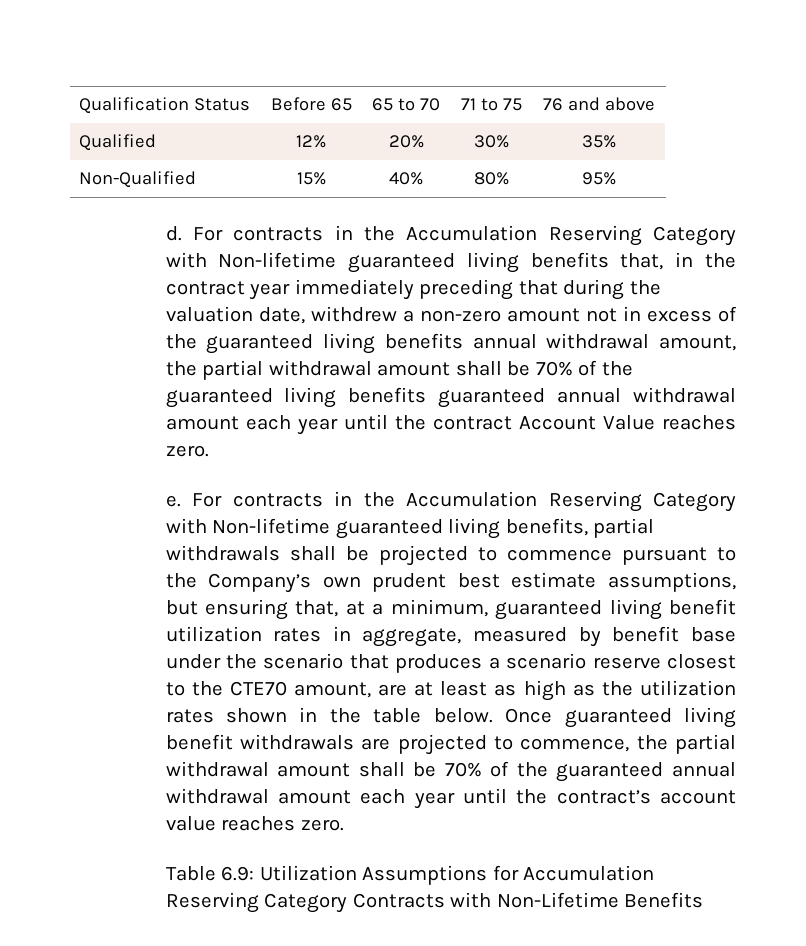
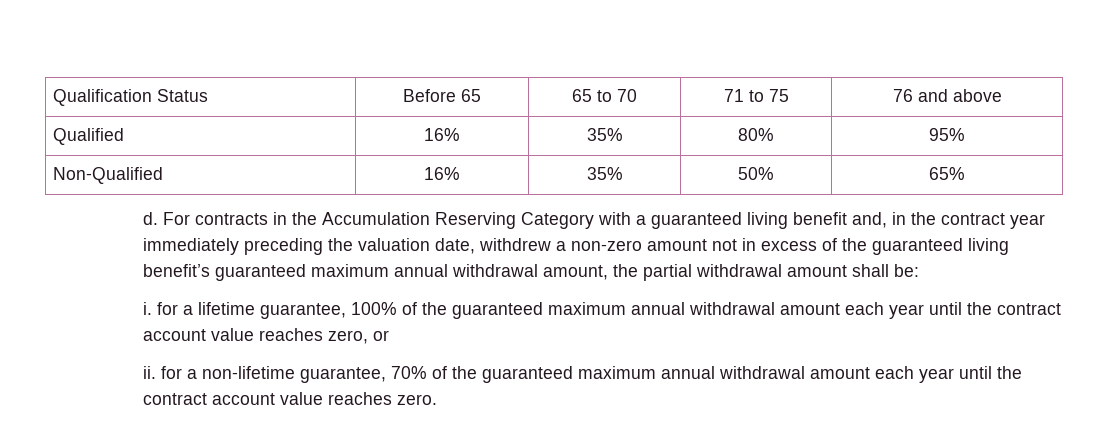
[296,135,326,148] [388,135,424,148] [474,135,509,148] [582,135,616,148] [78,171,196,188] [296,172,326,185] [389,172,423,185] [474,172,509,185] [582,172,616,185] 12% | 20% | 30% | 35% // Non-Qualified | 15% | 40% | 80% | 95% -> [424,128,460,141] [586,128,623,141] [738,128,774,141] [929,128,965,141] [53,167,164,184] [424,167,460,180] [586,167,623,180] [738,167,774,180] [929,167,965,180] 16% | 35% | 80% | 95% // Non-Qualified | 16% | 35% | 50% | 65%
[218,252,664,273] Non-lifetime guaranteed living benefits that, -> [635,212,887,229] a guaranteed living benefit and,
[518,279,625,300] that during -> (323, 246) none
[384,333,463,349] benefits -> [142,264,389,281] benefit’s guaranteed maximum
[507,360,633,376] [165,387,736,408] [165,414,736,435] [165,445,209,457] [165,491,736,512] [165,518,655,539] [165,545,736,566] [165,572,736,593] [165,599,736,620] [165,626,736,647] [165,653,736,673] [165,680,736,701] [165,707,736,728] [165,734,736,755] [165,761,736,782] [165,788,651,809] be 70% of the guaranteed living benefits guaranteed annual withdrawal amount each year until the contract Account Value reaches zero. // e. For contracts in the Accumulation Reserving Category with Non-lifetime guaranteed living benefits, partial withdrawals shall be projected to commence pursuant to the Company’s own prudent best estimate assumptions, but ensuring that, at a minimum, guaranteed living benefit utilization rates in aggregate, measured by benefit base under the scenario that produces a scenario reserve closest to the CTE70 amount, are at least as high as the utilization rates shown in the table below. Once guaranteed living benefit withdrawals are projected to commence, the partial withdrawal amount shall be 70% of the guaranteed annual withdrawal amount each year until the contract’s -> [893,264,919,277] [142,302,1061,319] [142,328,389,344] [142,366,1022,383] [142,393,207,405] be: // i. for a lifetime guarantee, 100% of the guaranteed maximum annual withdrawal amount each year until the contract account value reaches zero, or // ii. for a non-lifetime guarantee, 70% of the guaranteed maximum annual withdrawal amount each year until the contract
[165,865,655,885] [165,892,704,913] // Table 6.9: Utilization Assumptions for Accumulation Reserving Category Contracts with Non-Lifetime Benefits -> (437, 399) none

